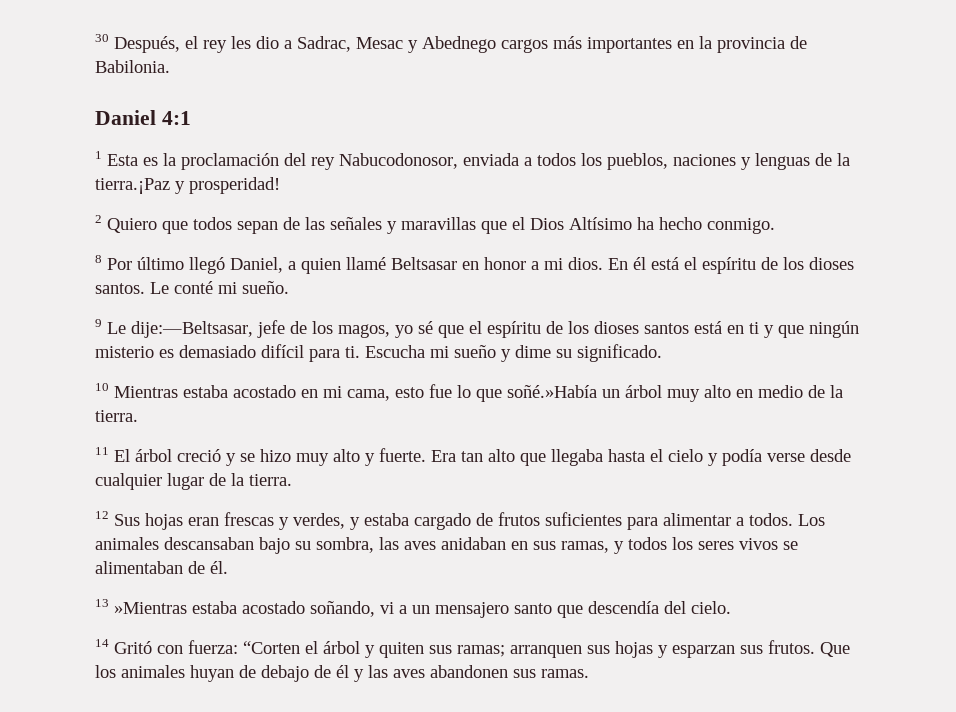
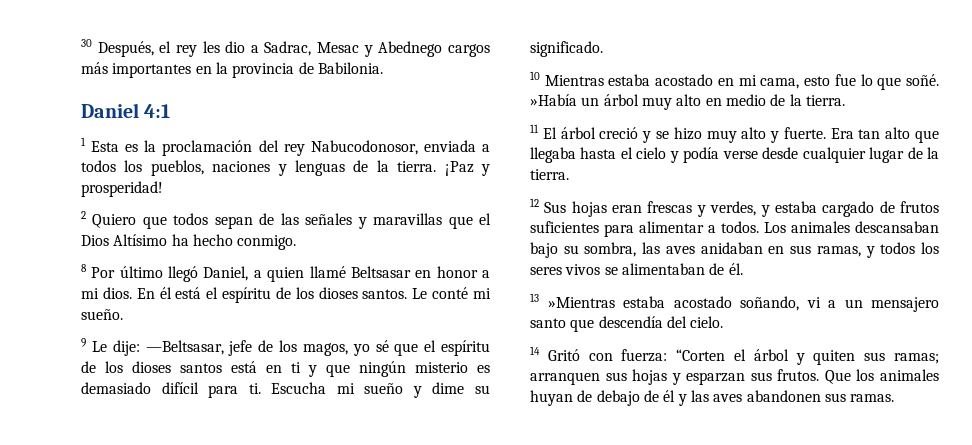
[95,178,170,194] tierra.¡Paz -> [397,161,474,176] tierra. ¡Paz
[131,321,253,338] dije:—Beltsasar, -> [112,340,224,356] dije: —Beltsasar,
[507,385,597,398] soñé.»Había -> [906,74,940,86] [530,94,577,106] soñé. »Había

